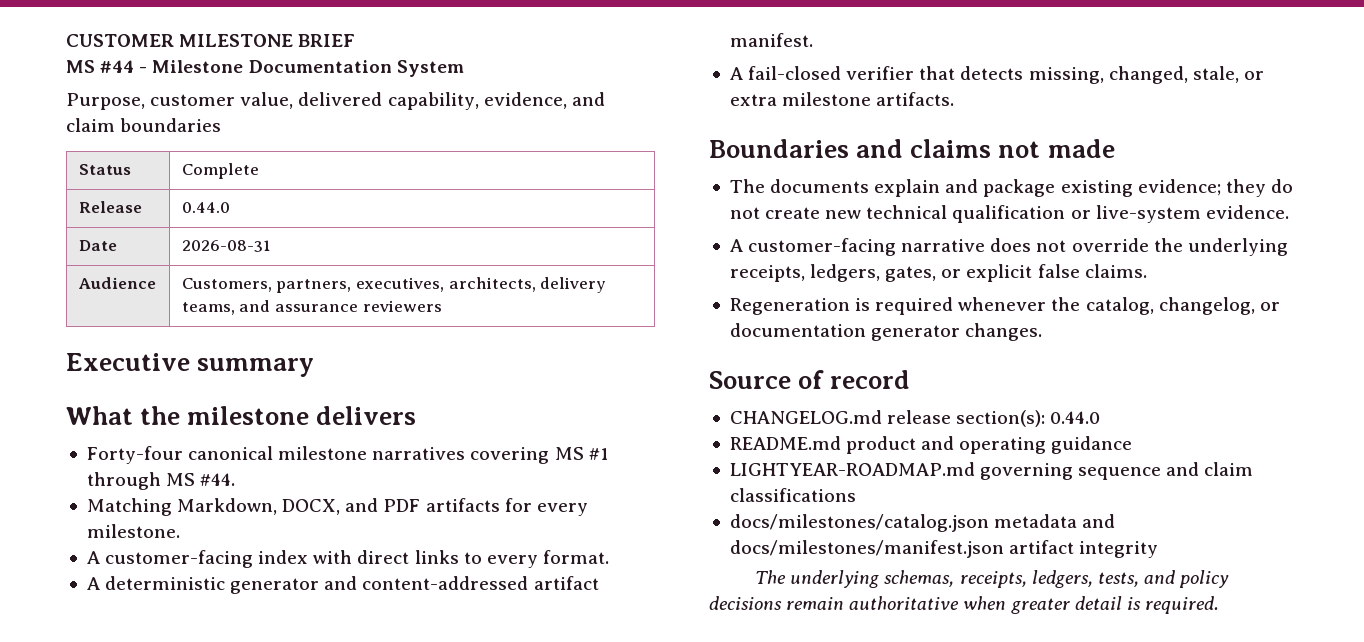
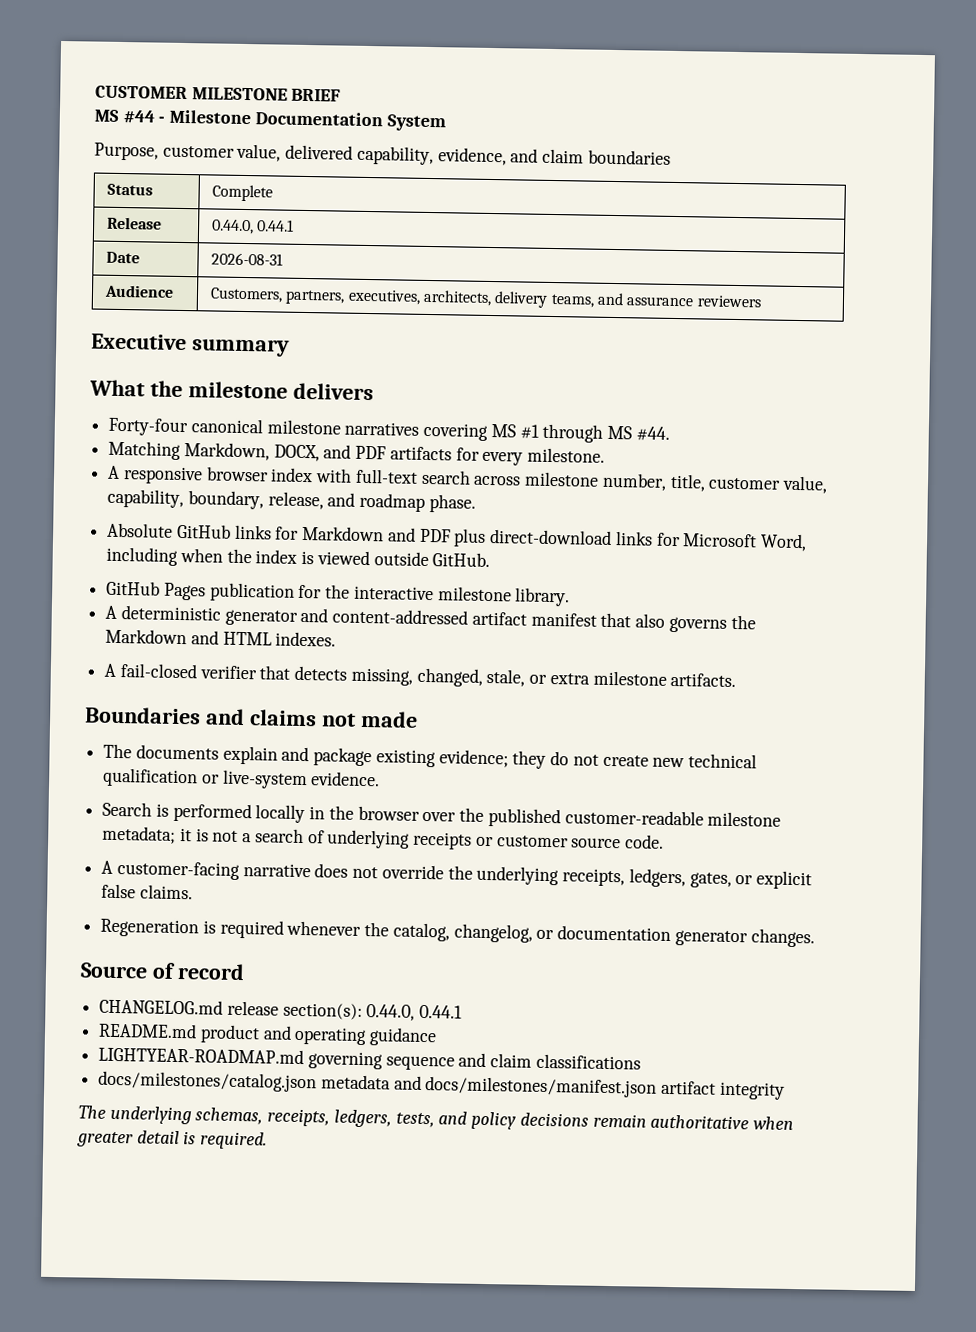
[181,202,230,213] 0.44.0 -> [210,219,295,235] 0.44.0, 0.44.1
[105,550,609,568] customer-facing index with direct links to every format. -> [122,466,828,494] [107,488,476,513] [107,522,807,552] [106,546,491,568] [106,580,571,607] responsive browser index with full-text search across milestone number, title, customer value, capability, boundary, release, and roadmap phase. // Absolute GitHub links for Markdown and PDF plus direct-download links for Microsoft Word, including when the index is viewed outside GitHub. // GitHub Pages publication for the interactive milestone library.
[729,33,813,47] manifest. -> [530,612,756,633] [105,628,337,647] manifest that also governs the Markdown and HTML indexes.
(1289, 212) none -> [102,801,782,828] [102,825,664,850] // Search is performed locally in the browser over the published customer-readable milestone metadata; it is not a search of underlying receipts or customer source code.
[1050,411,1101,424] 0.44.0 -> [366,1004,463,1021] 0.44.0, 0.44.1

